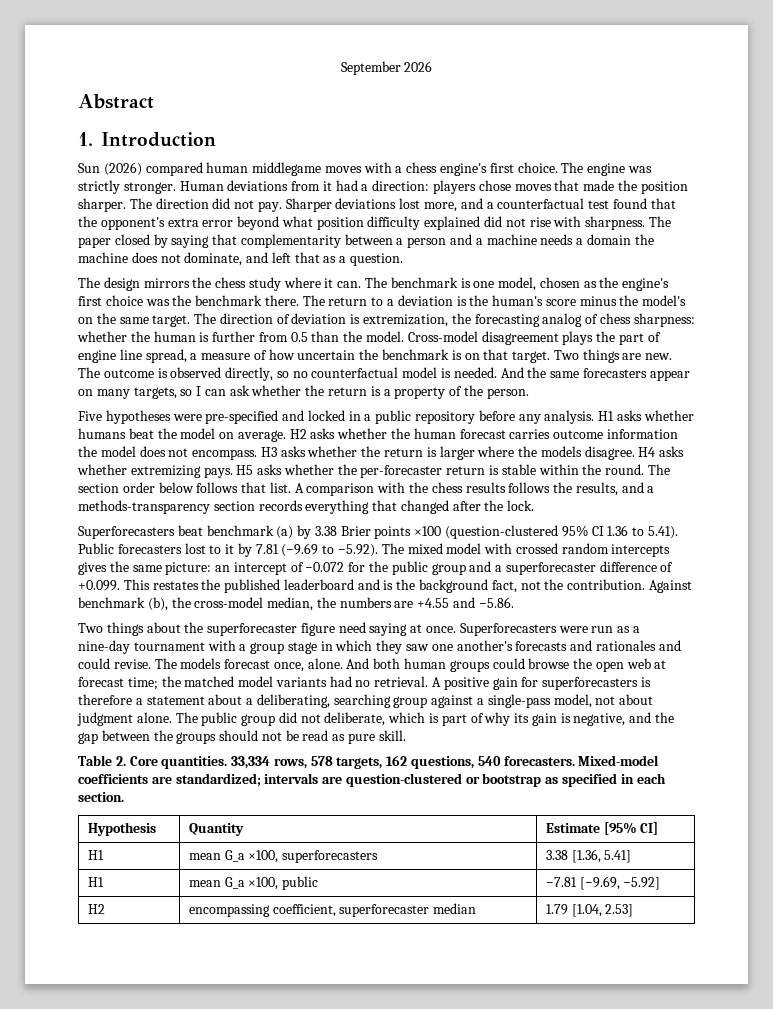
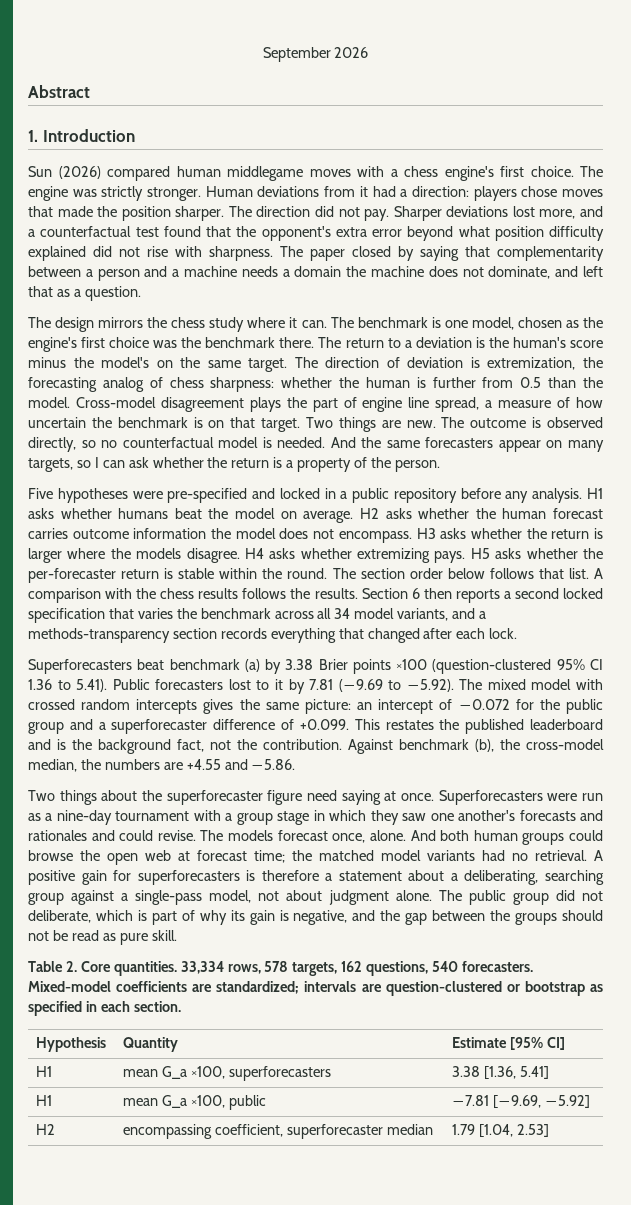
[575,482,618,496] results, -> [314,588,603,603] [28,608,449,623] results. Section 6 then reports a second locked specification that varies the benchmark across all 34 model variants,
[484,500,504,511] the -> [456,628,486,639] each

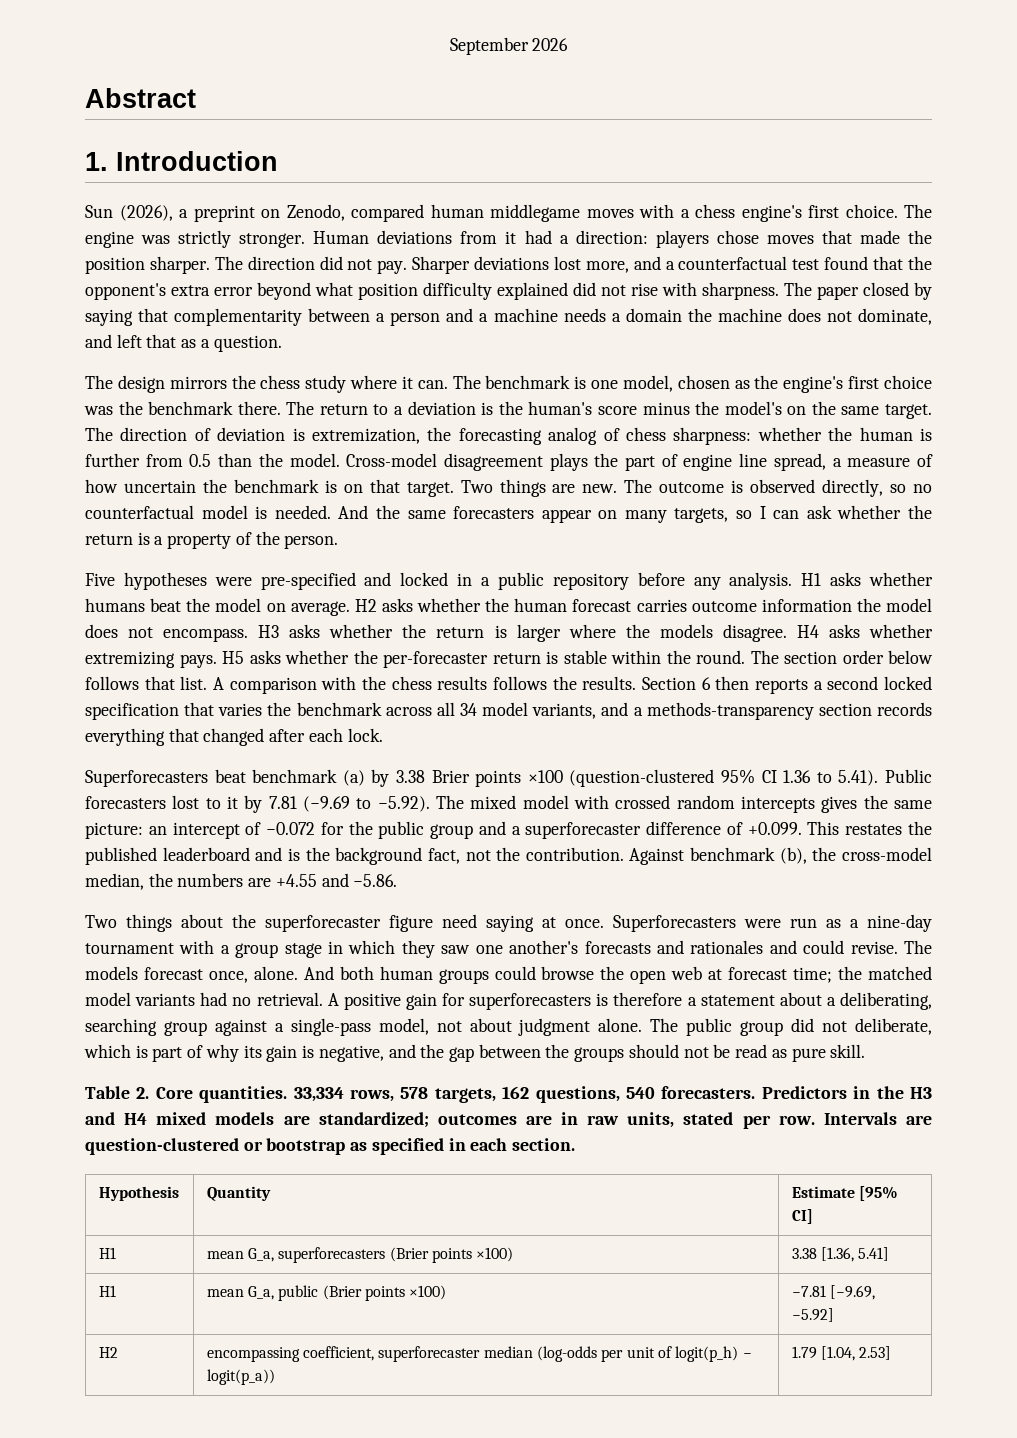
[58,166,101,179] (2026) -> [119,204,345,222] (2026), a preprint on Zenodo,
[28,981,357,994] Mixed-model coefficients are standardized; intervals -> [761,1086,932,1099] [85,1112,897,1129] Predictors in the H3 and H4 mixed models are standardized; outcomes are in raw units, stated per row. Intervals
[161,1066,331,1081] G_a ×100, superforecasters -> [248,1247,514,1263] G_a, superforecasters (Brier points ×100)
[161,1095,266,1110] G_a ×100, public -> [248,1285,447,1301] G_a, public (Brier points ×100)
(433, 1129) none -> [537,1346,752,1362] [206,1369,275,1385] (log-odds per unit of logit(p_h) − logit(p_a))

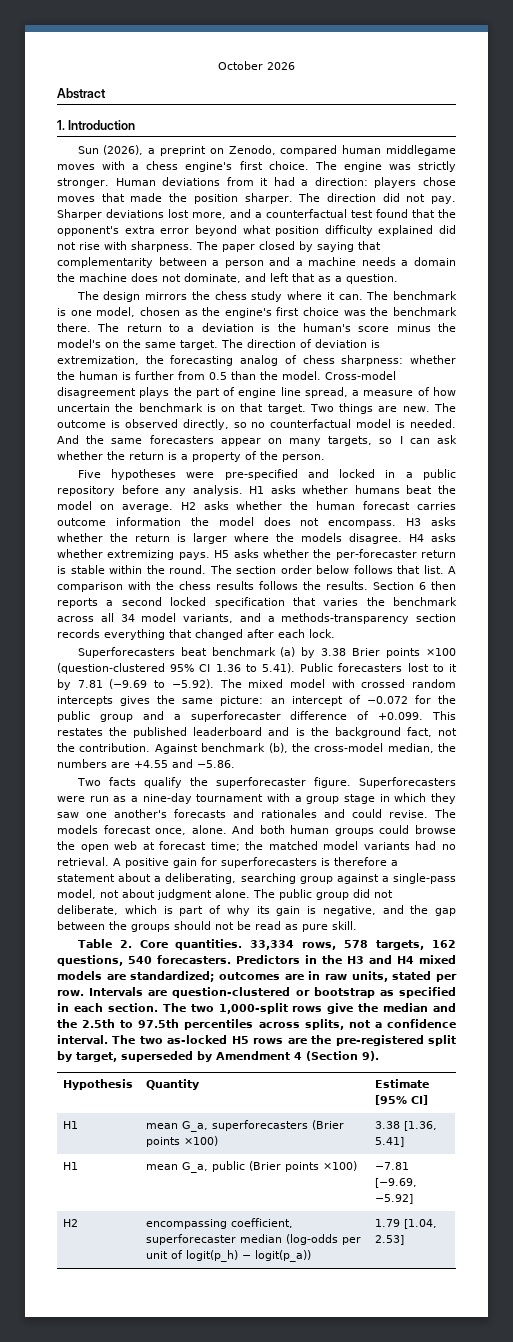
[449,37,529,55] September -> [218,61,263,70] October
[126,914,604,932] things about the superforecaster figure need saying at once. -> [108,777,351,788] facts qualify the superforecaster figure.
(576, 1144) none -> [162,1003,456,1014] [57,1019,456,1030] [57,1035,457,1046] [57,1051,379,1062] The two 1,000-split rows give the median and the 2.5th to 97.5th percentiles across splits, not a confidence interval. The two as-locked H5 rows are the pre-registered split by target, superseded by Amendment 4 (Section 9).

